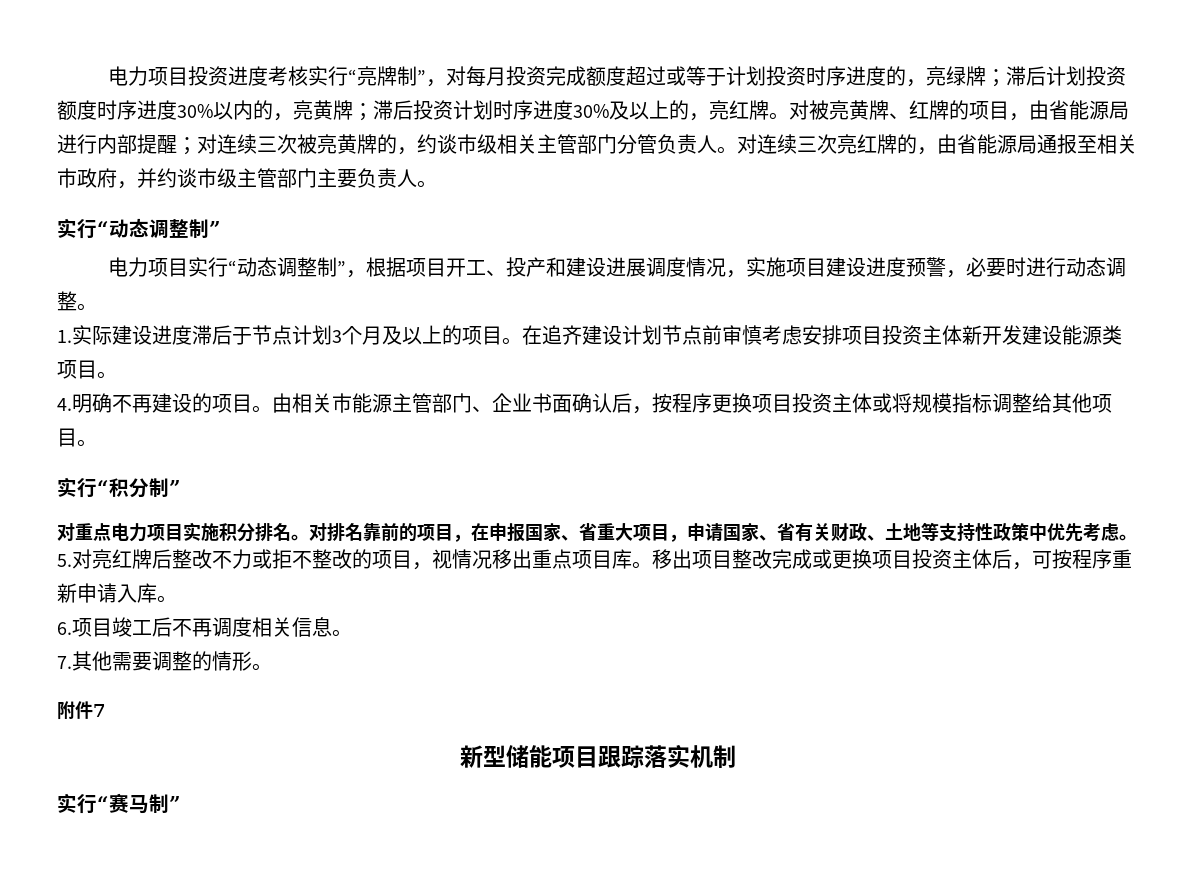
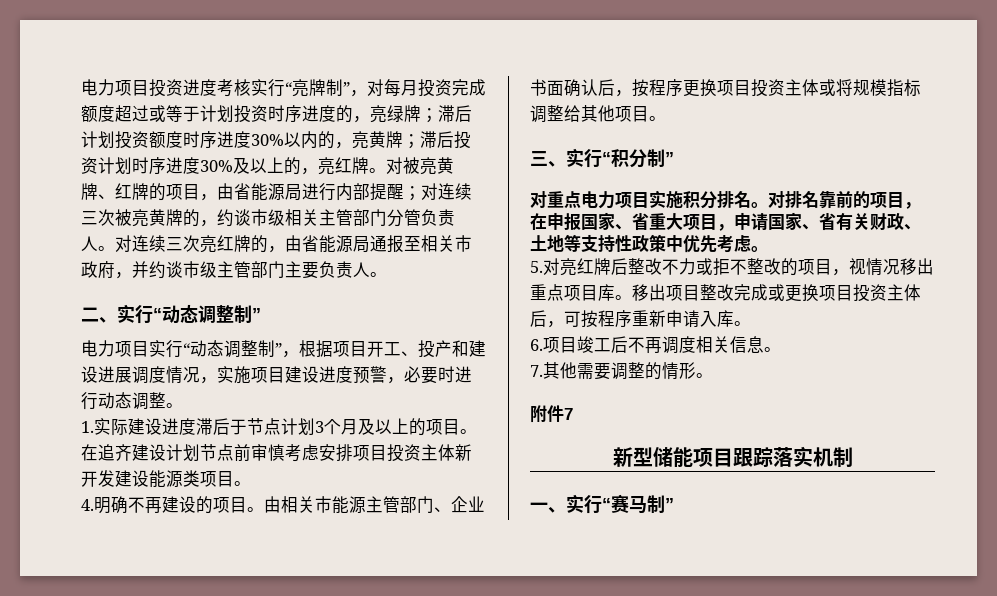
(437, 184) none -> [81,307,117,323] 二、
(97, 443) none -> [530,151,566,167] 三、
(736, 756) none -> [530,502,566,513] 一、

